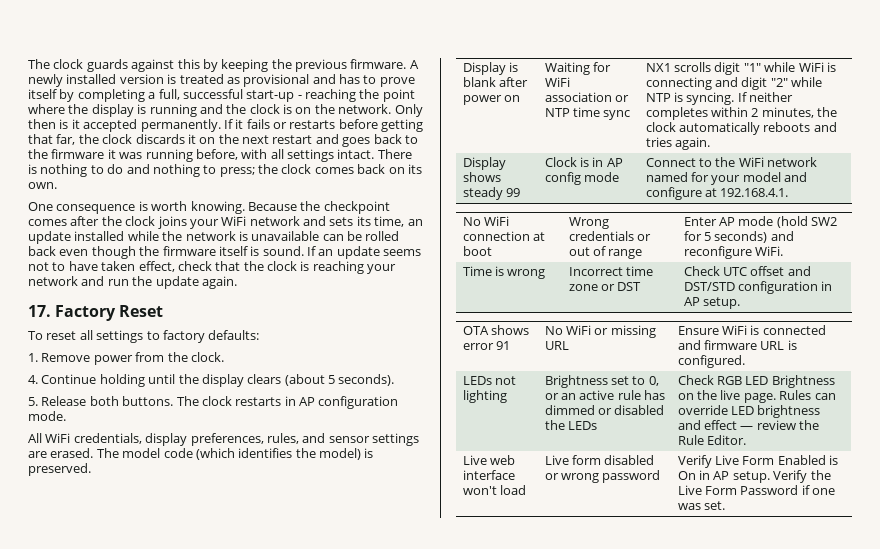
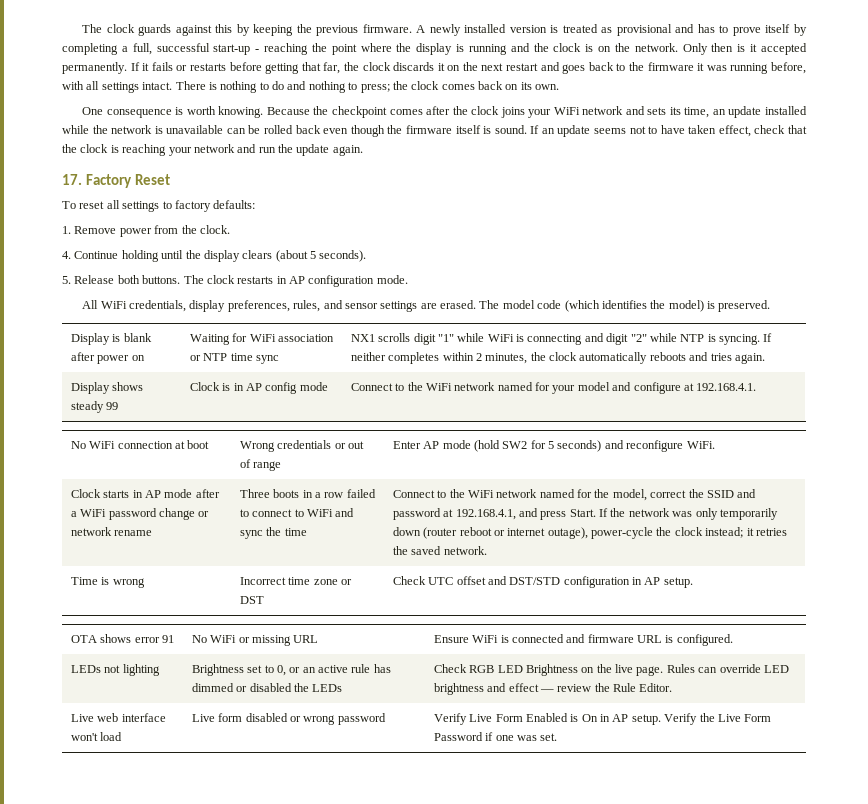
(784, 251) none -> [70,489,220,498] [70,508,210,520] [70,527,153,536] [239,489,376,498] [239,508,355,517] [239,527,307,539] [392,489,757,501] [392,508,778,520] [392,527,787,539] [392,546,487,555] // Clock starts in AP mode after a WiFi password change or network rename | Three boots in a row failed to connect to WiFi and sync the time | Connect to the WiFi network named for the model, correct the SSID and password at 192.168.4.1, and press Start. If the network was only temporarily down (router reboot or internet outage), power-cycle the clock instead; it retries the saved network.

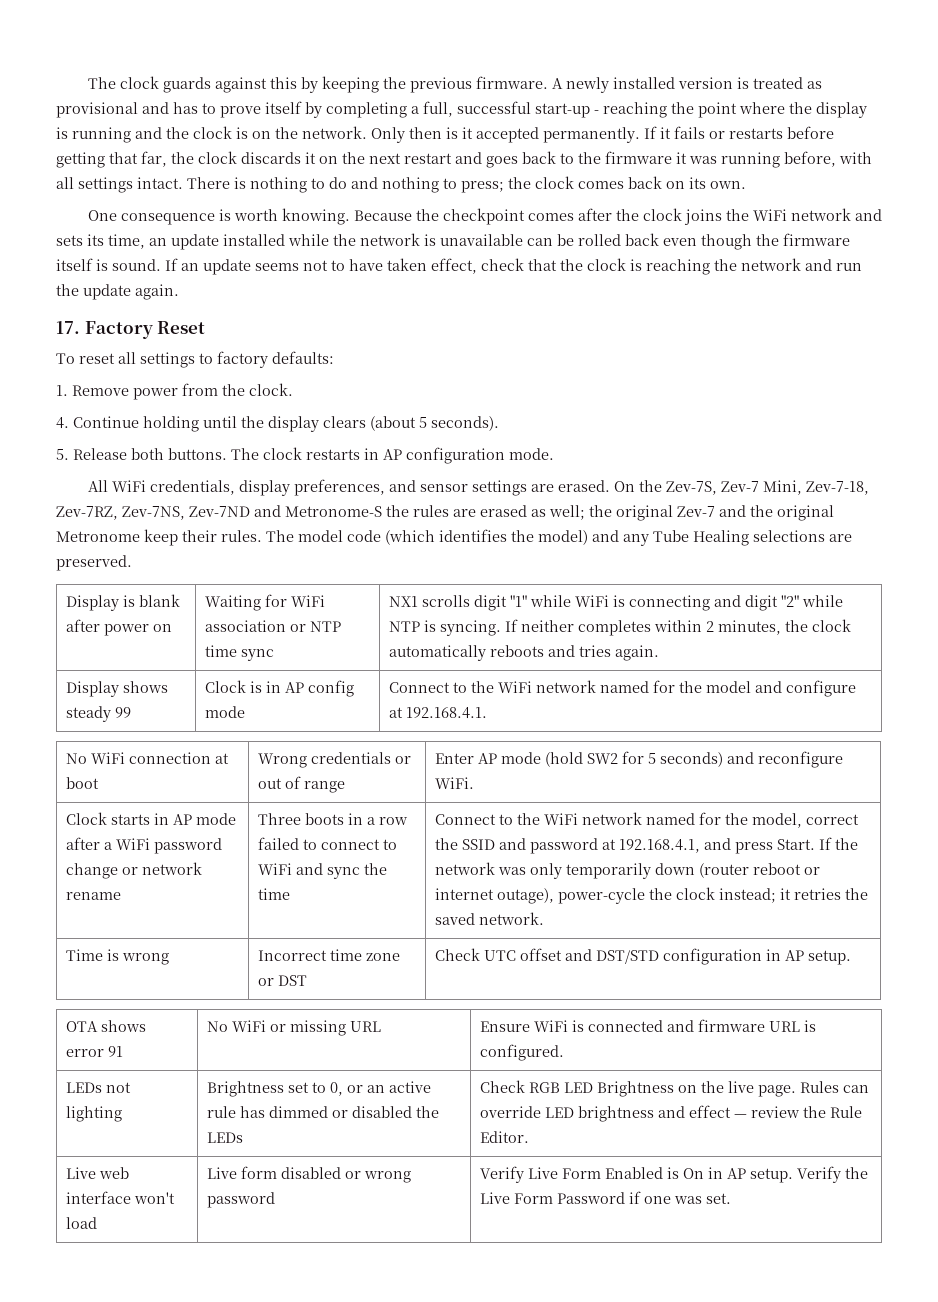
[528,109,552,118] your -> [725,209,749,221] the
[168,147,192,156] your -> [714,259,737,271] the
[293,300,321,312] rules, -> (385, 487) none
(477, 304) none -> [613,480,869,495] [56,505,834,521] [56,529,262,546] On the Zev-7S, Zev-7 Mini, Zev-7-18, Zev-7RZ, Zev-7NS, Zev-7ND and Metronome-S the rules are erased as well; the original Zev-7 and the original Metronome keep their rules.
[707,301,716,309] is -> [592,530,852,546] and any Tube Healing selections are
[552,385,576,394] your -> [679,681,703,693] the

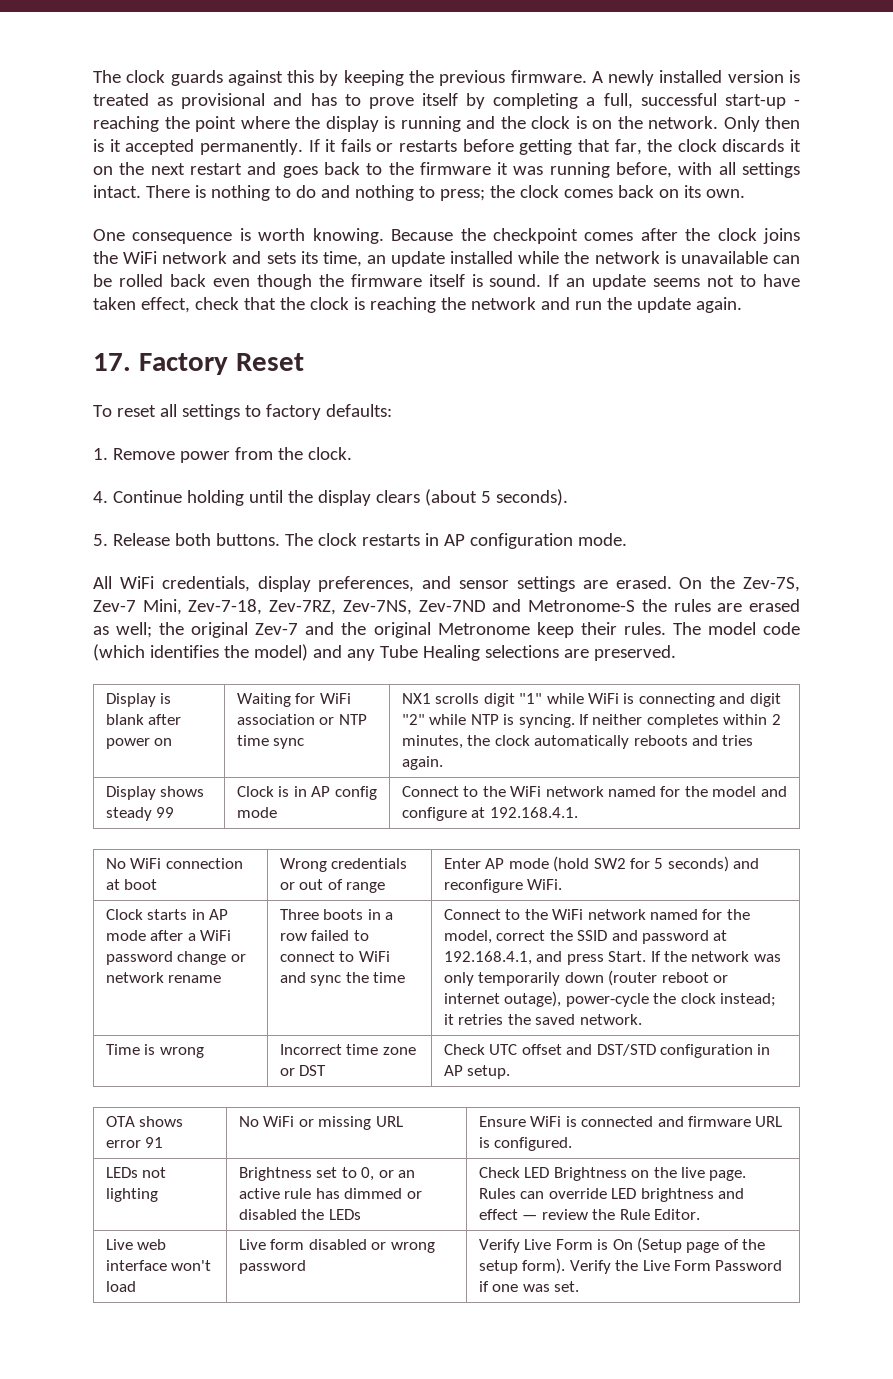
[529,1082,561,1093] RGB -> (520, 1172) none
[605,1167,664,1179] Enabled -> (593, 1244) none
[708,1167,794,1183] in AP setup. -> [636,1237,766,1253] [478,1258,566,1274] (Setup page of the setup form).

